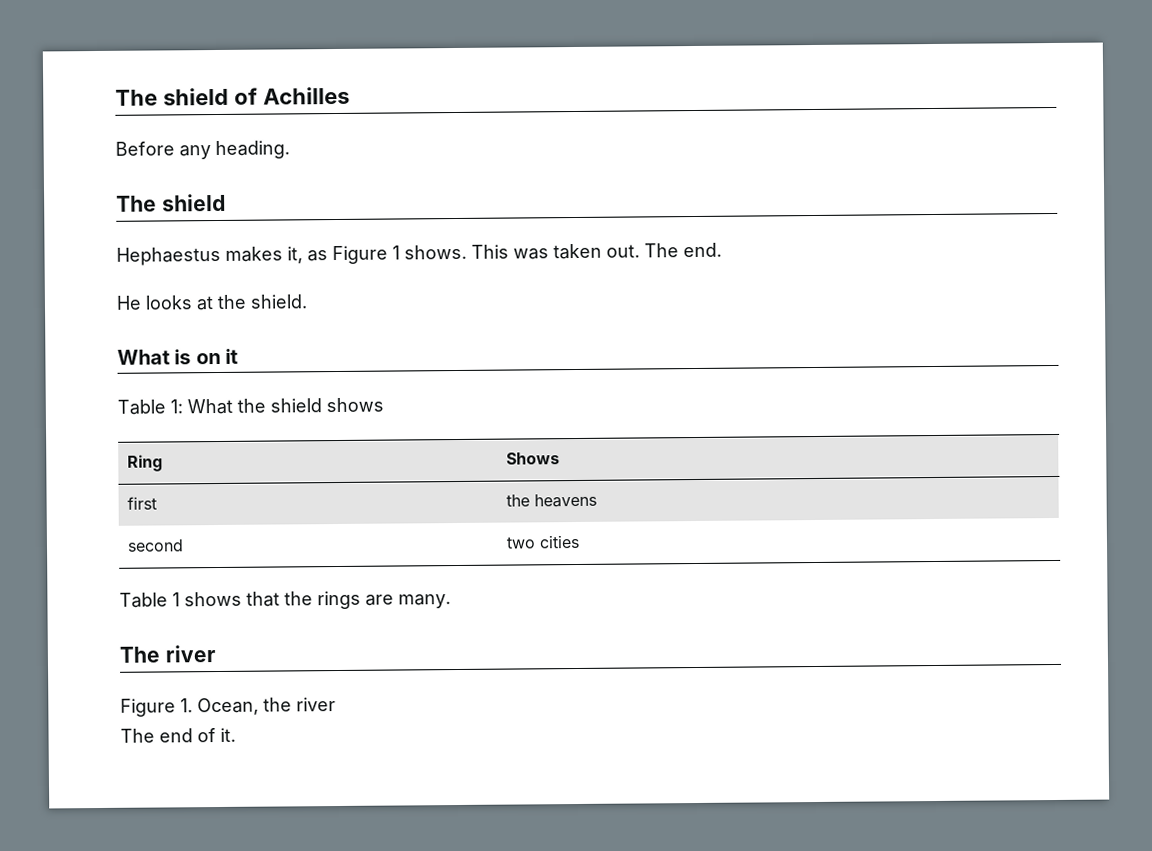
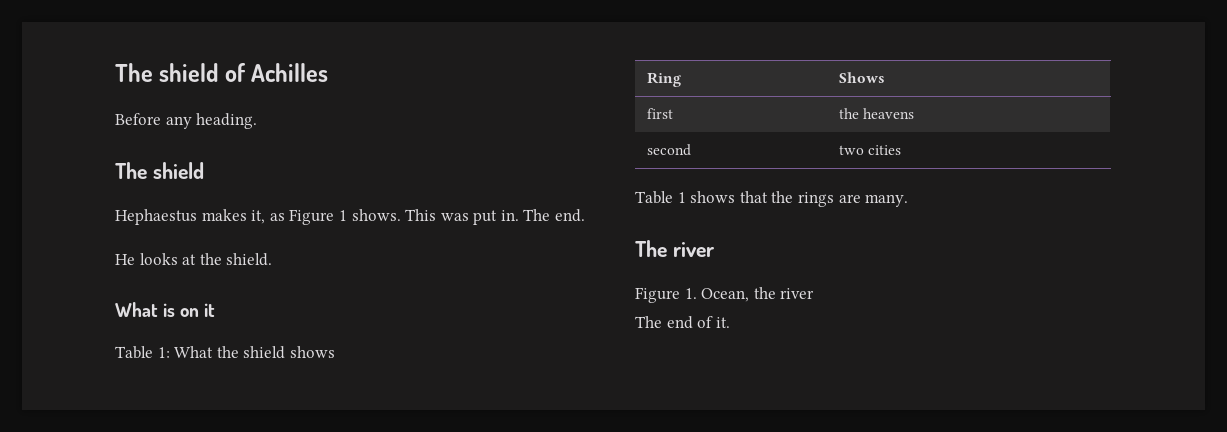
[553,243,640,260] taken out. -> [473,210,519,225] put in.

